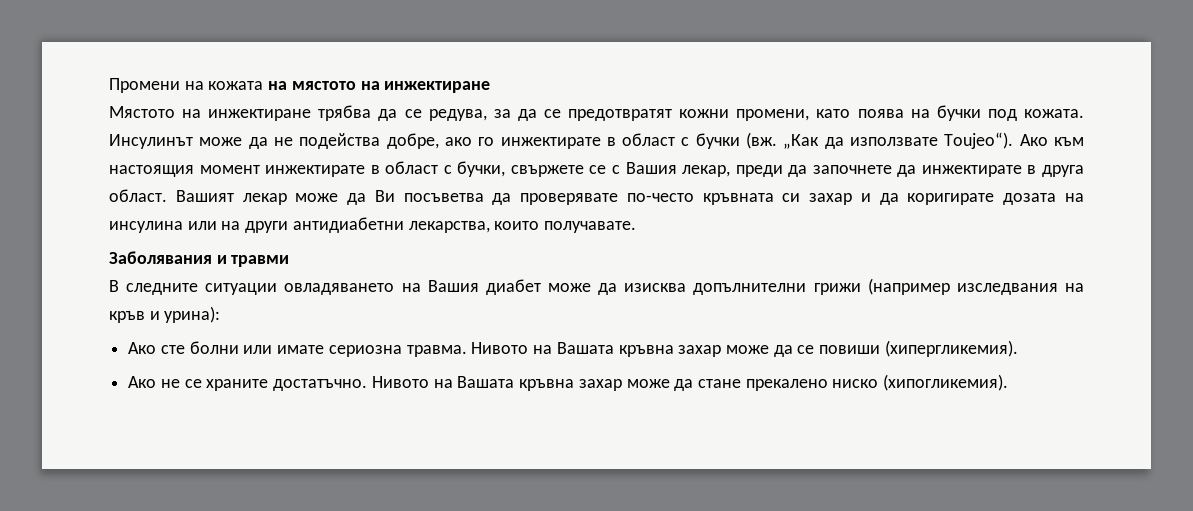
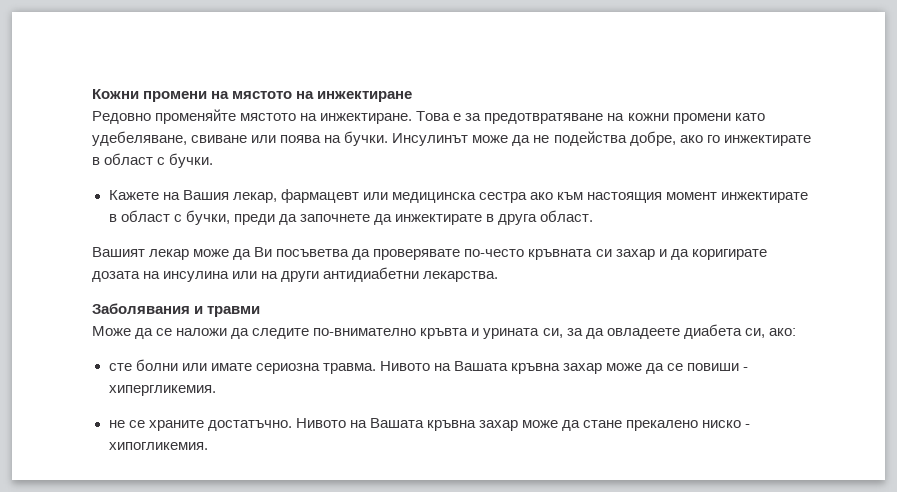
[109,78,264,93] Промени на кожата -> [92,89,208,102] Кожни промени
[109,105,1084,121] Мястото на инжектиране трябва да се редува, за да се предотвратят кожни промени, като поява на бучки под кожата. -> [92,109,765,124] [92,131,389,146] Редовно променяйте мястото на инжектиране. Това е за предотвратяване на кожни промени като удебеляване, свиване или поява на бучки.
[695,132,1048,149] бучки (вж. „Как да използвате Toujeo“). Ако -> [169,153,214,168] [108,189,553,203] бучки. // Кажете на Вашия лекар, фармацевт или медицинска сестра ако
[510,162,731,177] свържете се с Вашия лекар, -> (230, 217) none
(167, 195) none -> (594, 216) //
[408,221,637,233] лекарства, които получавате. -> [423,271,499,282] лекарства.
[109,278,1084,295] [109,306,221,323] [128,342,157,354] В следните ситуации овладяването на Вашия диабет може да изисква допълнителни грижи (например изследвания на кръв и урина): // Ако -> [92,324,796,339] Може да се наложи да следите по-внимателно кръвта и урината си, за да овладеете диабета си, ако: //
[884,340,1018,357] [128,376,157,388] (хипергликемия). // Ако -> [743,367,749,371] [108,385,216,396] - хипергликемия. //
[883,374,1009,391] (хипогликемия). -> [745,424,751,428] [108,442,208,450] - хипогликемия.

